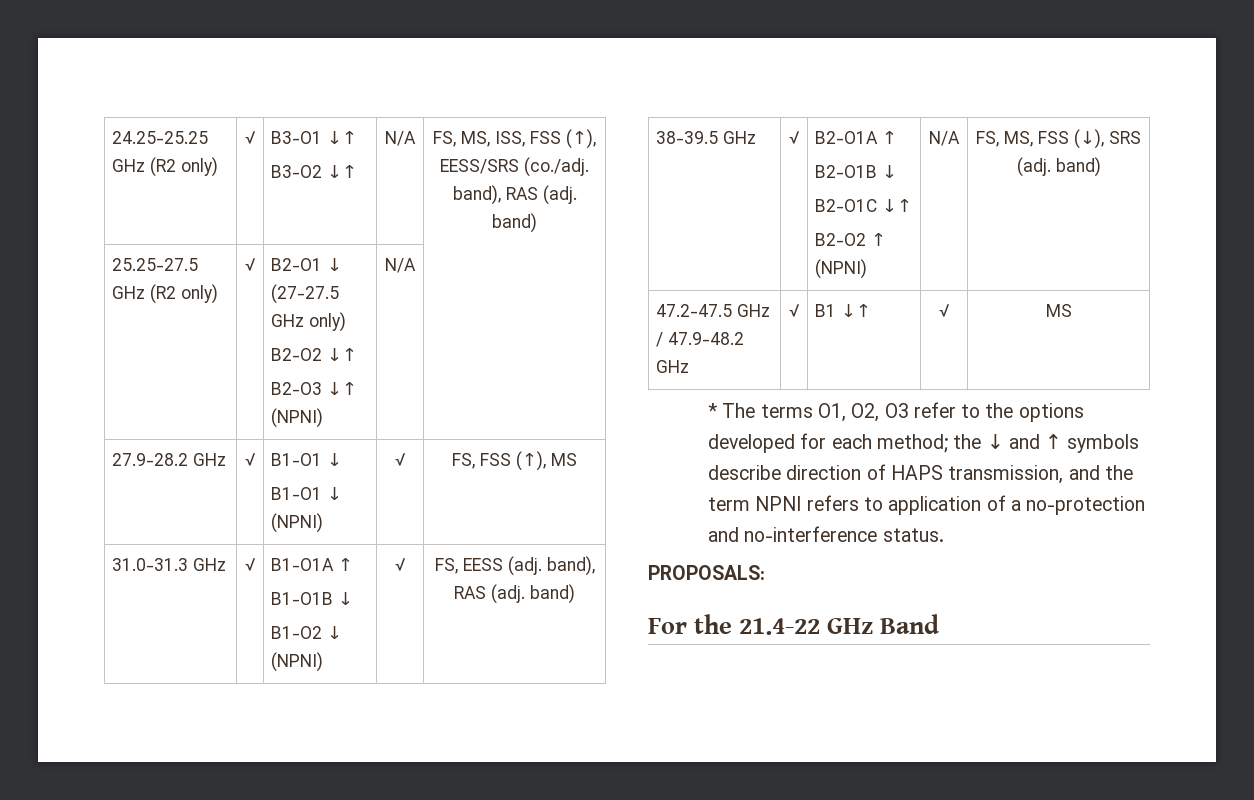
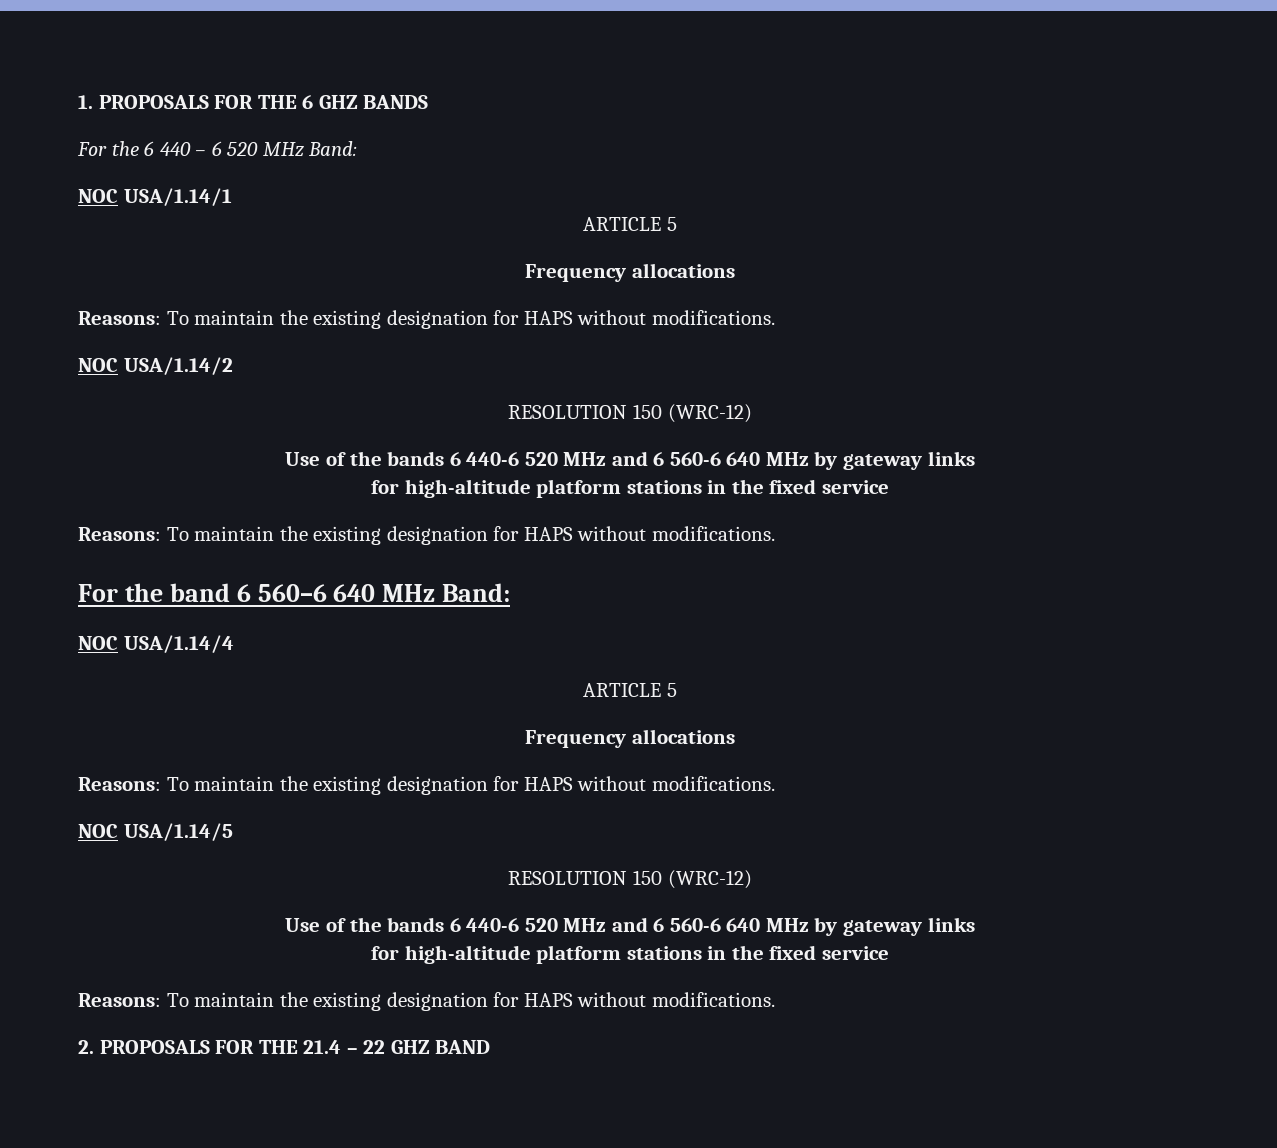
[111,131,208,144] [111,157,218,177] [245,131,256,144] [270,131,357,144] [270,165,357,178] [385,131,416,146] [433,129,596,149] [440,157,589,177] [452,185,577,205] [492,213,537,233] [111,258,198,271] [111,284,218,304] [245,258,256,271] [270,258,342,271] [270,284,339,304] [270,312,346,332] [270,348,357,361] [270,382,357,395] [270,408,323,428] [385,258,416,273] [111,453,226,466] [245,453,256,466] [270,453,342,466] [270,487,342,500] [270,513,323,533] [395,453,406,466] [452,451,577,471] [111,558,226,571] [245,558,256,571] [270,558,353,571] [270,592,353,605] [270,626,342,639] [270,652,323,672] [395,558,406,571] [434,556,595,576] [454,584,575,604] [655,131,756,144] [789,131,800,144] [814,131,897,144] [814,165,897,178] [814,199,912,212] [814,233,886,246] [814,259,867,279] [929,131,960,146] [976,129,1141,149] [1016,157,1101,177] [655,304,770,317] [655,332,744,347] [655,360,689,373] [789,304,800,317] [814,304,871,317] [939,304,950,317] [1045,304,1072,317] [708,402,1084,422] [708,433,1140,453] [708,464,1133,484] [708,495,1146,515] [708,526,944,542] [648,565,765,580] [648,614,940,635] 24.25-25.25 GHz (R2 only) | √ | B3-O1 ↓↑ // B3-O2 ↓↑ | N/A | FS, MS, ISS, FSS (↑), EESS/SRS (co./adj. band), RAS (adj. band) // 25.25-27.5 GHz (R2 only) | √ | B2-O1 ↓ (27-27.5 GHz only) // B2-O2 ↓↑ // B2-O3 ↓↑ (NPNI) | N/A | // 27.9-28.2 GHz | √ | B1-O1 ↓ // B1-O1 ↓ (NPNI) | √ | FS, FSS (↑), MS // 31.0-31.3 GHz | √ | B1-O1A ↑ // B1-O1B ↓ // B1-O2 ↓ (NPNI) | √ | FS, EESS (adj. band), RAS (adj. band) // 38-39.5 GHz | √ | B2-O1A ↑ // B2-O1B ↓ // B2-O1C ↓↑ // B2-O2 ↑ (NPNI) | N/A | FS, MS, FSS (↓), SRS (adj. band) // 47.2-47.5 GHz / 47.9-48.2 GHz | √ | B1 ↓↑ | √ | MS // * The terms O1, O2, O3 refer to the options developed for each method; the ↓ and ↑ symbols describe direction of HAPS transmission, and the term NPNI refers to application of a no-protection and no-interference status. // PROPOSALS: // For the 21.4-22 GHz Band -> [78,95,429,109] [77,141,358,157] [78,188,232,206] [583,217,677,231] [525,263,735,282] [78,310,775,329] [78,357,233,375] [508,404,752,423] [285,451,975,470] [371,479,889,498] [78,526,775,545] [78,583,511,602] [78,635,234,653] [583,683,677,697] [525,729,735,748] [78,776,775,795] [78,823,233,841] [508,870,752,889] [285,917,975,936] [371,945,889,964] [78,992,775,1011] [78,1040,491,1054] 1. PROPOSALS FOR THE 6 GHZ BANDS // For the 6 440 – 6 520 MHz Band: // NOC USA/1.14/1 // ARTICLE 5 // Frequency allocations // Reasons: To maintain the existing designation for HAPS without modifications. // NOC USA/1.14/2 // RESOLUTION 150 (WRC-12) // Use of the bands 6 440-6 520 MHz and 6 560-6 640 MHz by gateway links // for high-altitude platform stations in the fixed service // Reasons: To maintain the existing designation for HAPS without modifications. // For the band 6 560–6 640 MHz Band: // NOC USA/1.14/4 // ARTICLE 5 // Frequency allocations // Reasons: To maintain the existing designation for HAPS without modifications. // NOC USA/1.14/5 // RESOLUTION 150 (WRC-12) // Use of the bands 6 440-6 520 MHz and 6 560-6 640 MHz by gateway links // for high-altitude platform stations in the fixed service // Reasons: To maintain the existing designation for HAPS without modifications. // 2. PROPOSALS FOR THE 21.4 – 22 GHZ BAND

